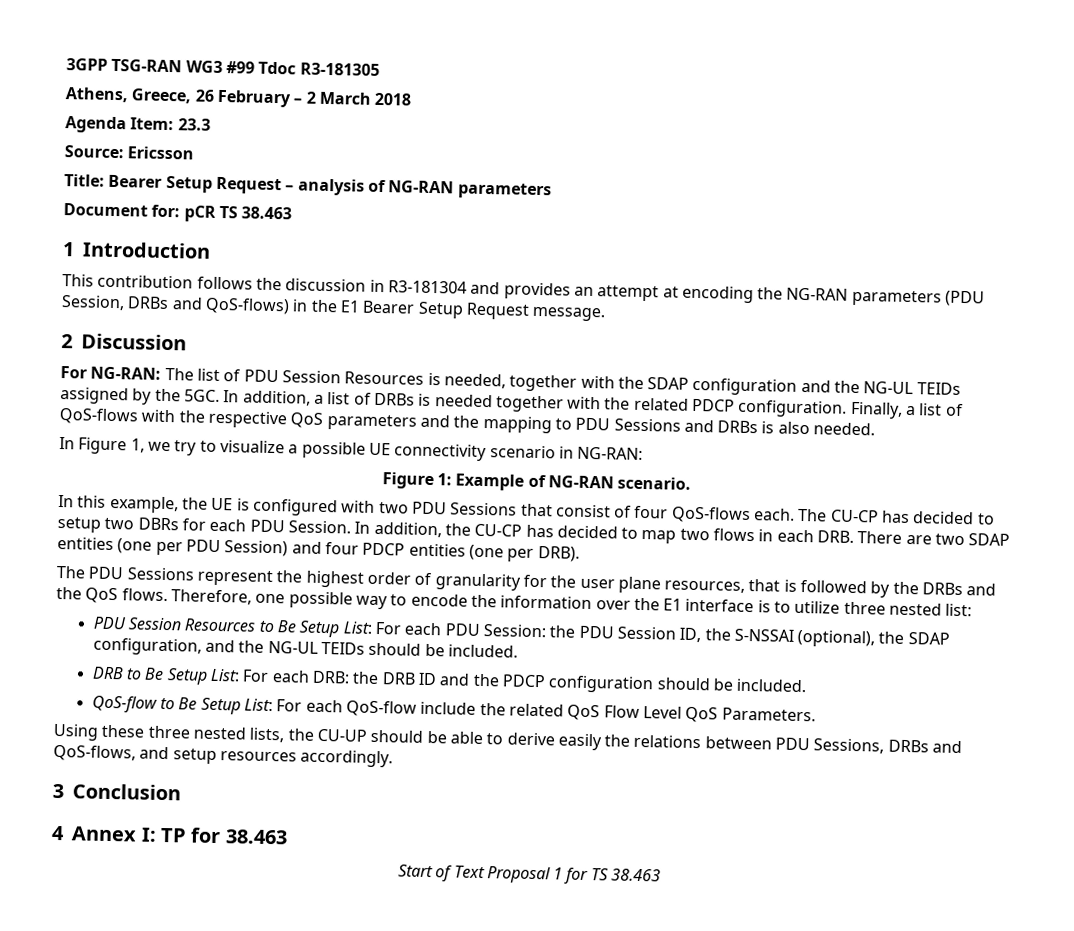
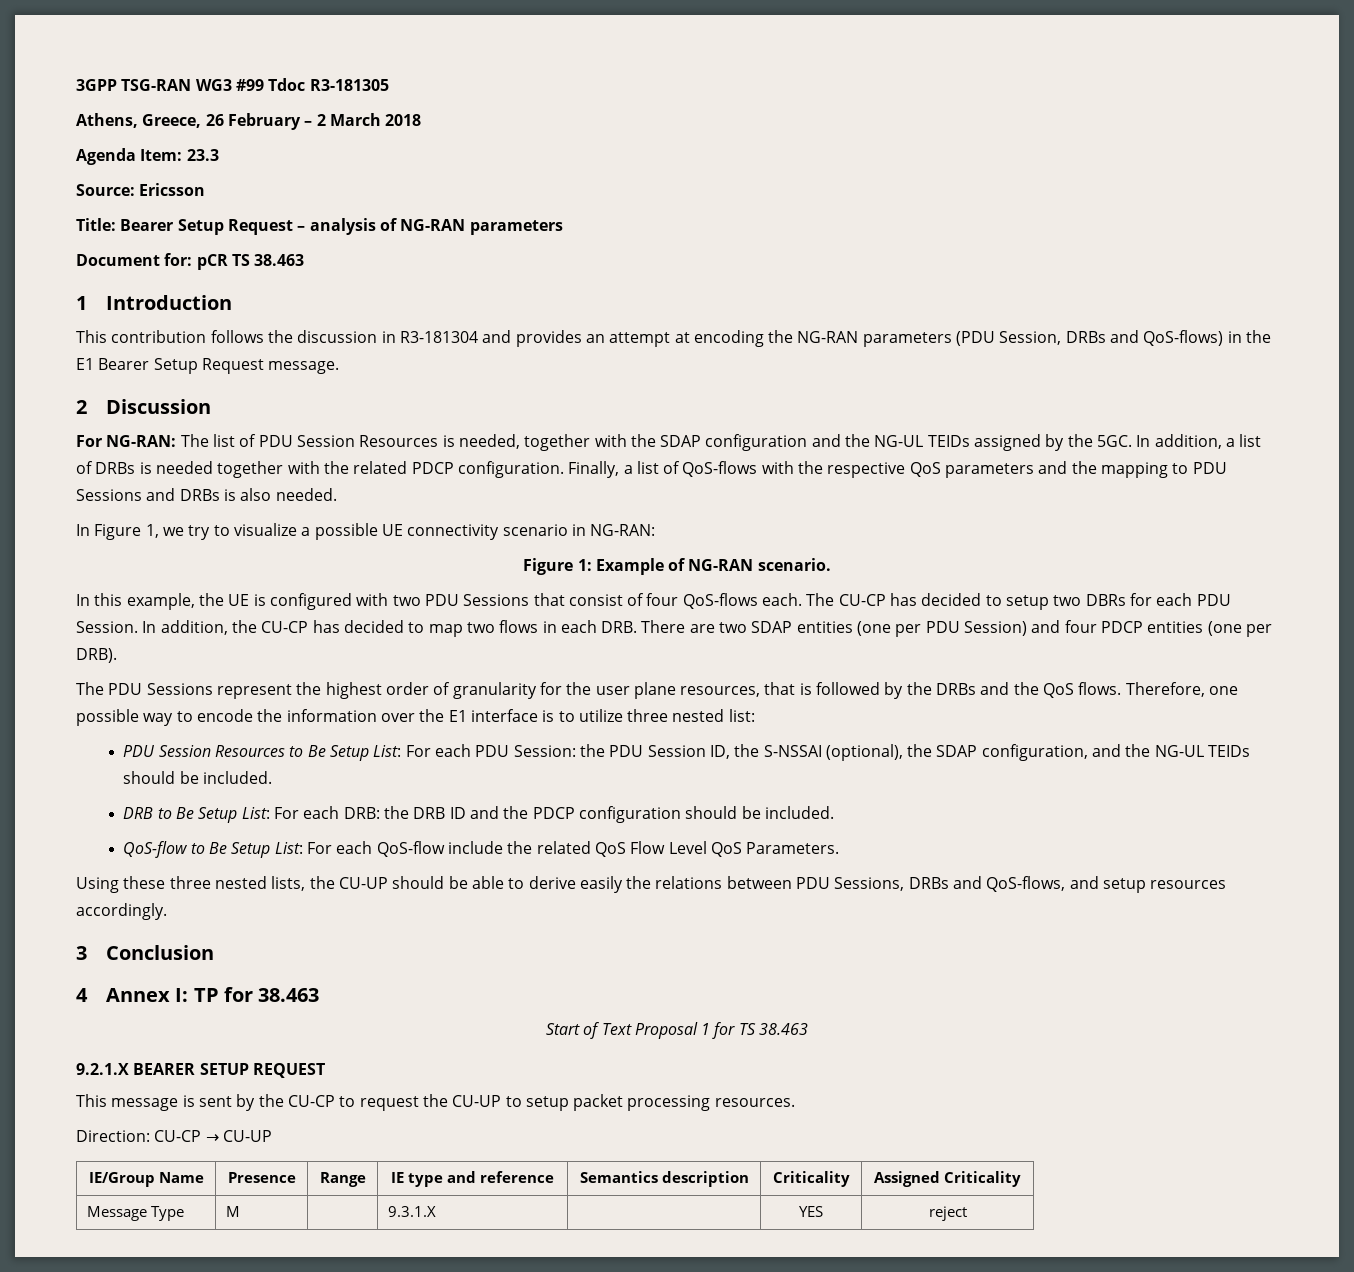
(662, 875) none -> [76,1063,325,1078] [76,1094,795,1111] [76,1130,272,1142] [88,1172,204,1187] [227,1172,296,1183] [319,1172,366,1187] [391,1171,554,1187] [579,1171,749,1187] [772,1171,850,1187] [874,1171,1021,1187] [87,1206,185,1221] [226,1206,241,1217] [388,1206,437,1217] [799,1206,823,1217] [928,1206,967,1221] // 9.2.1.X BEARER SETUP REQUEST // This message is sent by the CU-CP to request the CU-UP to setup packet processing resources. // Direction: CU-CP → CU-UP // IE/Group Name | Presence | Range | IE type and reference | Semantics description | Criticality | Assigned Criticality // Message Type | M | | 9.3.1.X | | YES | reject

